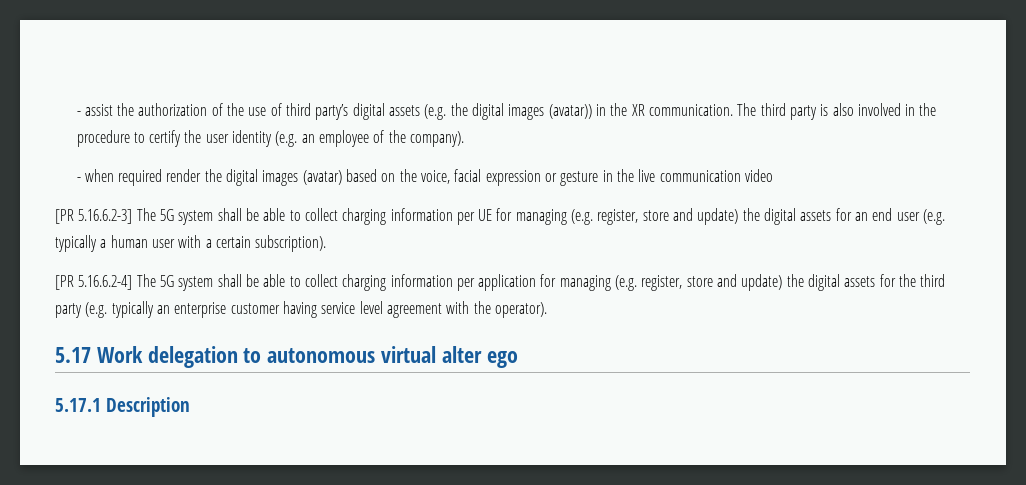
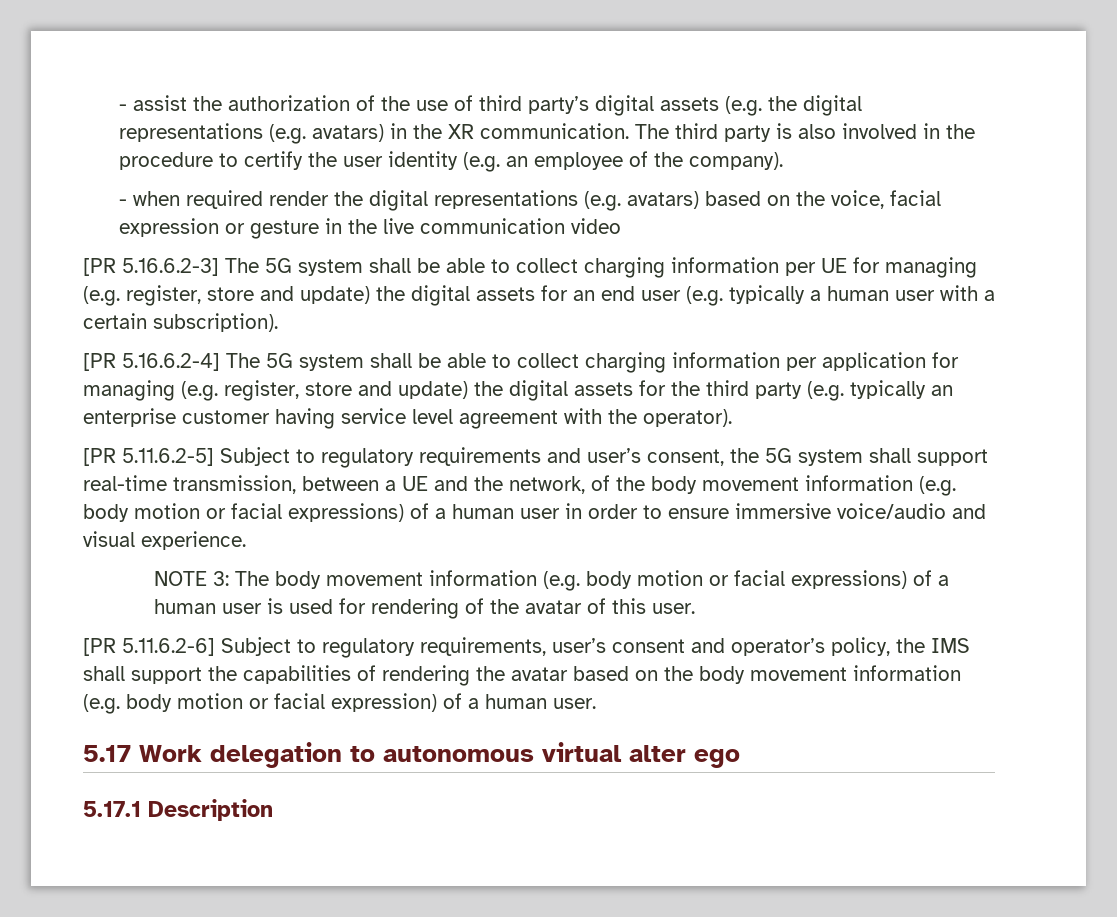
[508,104,592,120] images (avatar)) -> [118,123,384,144] representations (e.g. avatars)
[262,170,342,186] images (avatar) -> [433,190,699,211] representations (e.g. avatars)
(547, 310) none -> [83,447,988,468] [83,475,956,496] [83,503,986,522] [83,531,246,550] [154,570,950,591] [154,598,696,619] [83,637,970,658] [83,665,961,686] [83,693,596,714] // [PR 5.11.6.2-5] Subject to regulatory requirements and user’s consent, the 5G system shall support real-time transmission, between a UE and the network, of the body movement information (e.g. body motion or facial expressions) of a human user in order to ensure immersive voice/audio and visual experience. // NOTE 3: The body movement information (e.g. body motion or facial expressions) of a human user is used for rendering of the avatar of this user. // [PR 5.11.6.2-6] Subject to regulatory requirements, user’s consent and operator’s policy, the IMS shall support the capabilities of rendering the avatar based on the body movement information (e.g. body motion or facial expression) of a human user.

